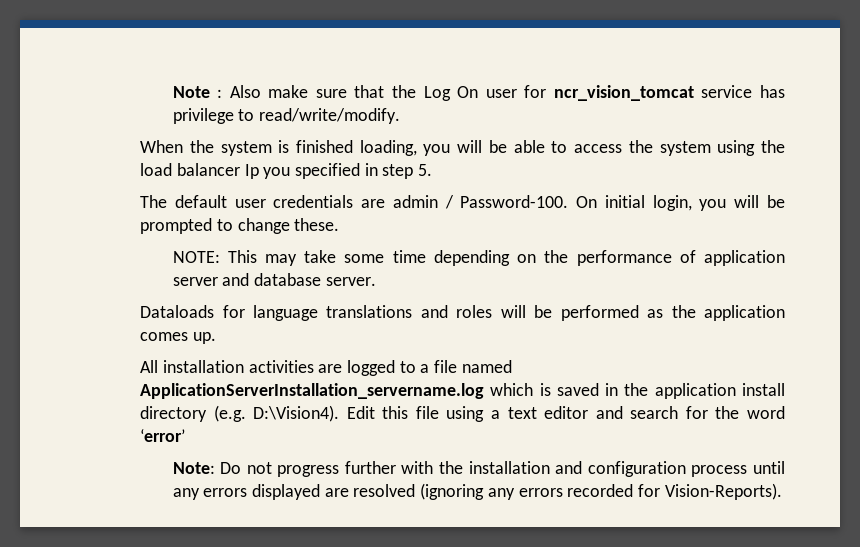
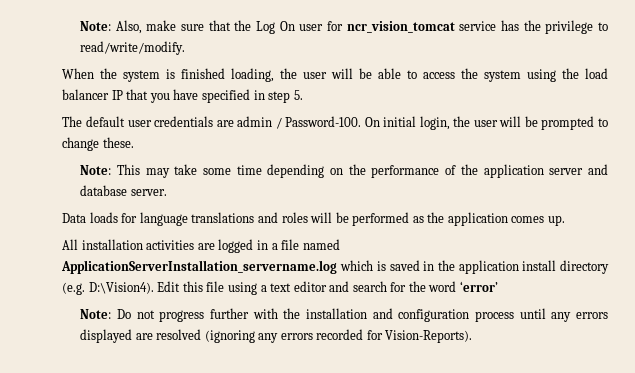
[172,85,261,98] Note : Also -> [80,20,142,34] Note: Also,
(786, 91) none -> [523,20,541,31] the
[423,144,451,156] you -> [280,68,328,79] the user
[244,164,291,179] Ip you -> [111,89,199,103] IP that you have
[699,199,727,211] you -> [453,116,498,127] the user
[172,251,220,263] NOTE: -> [80,165,112,175] Note:
(696, 256) none -> [460,164,478,175] the
[140,305,215,318] Dataloads -> [62,212,118,223] Data loads
[399,361,416,373] to -> [256,240,268,250] in

